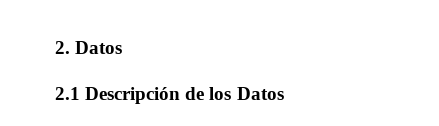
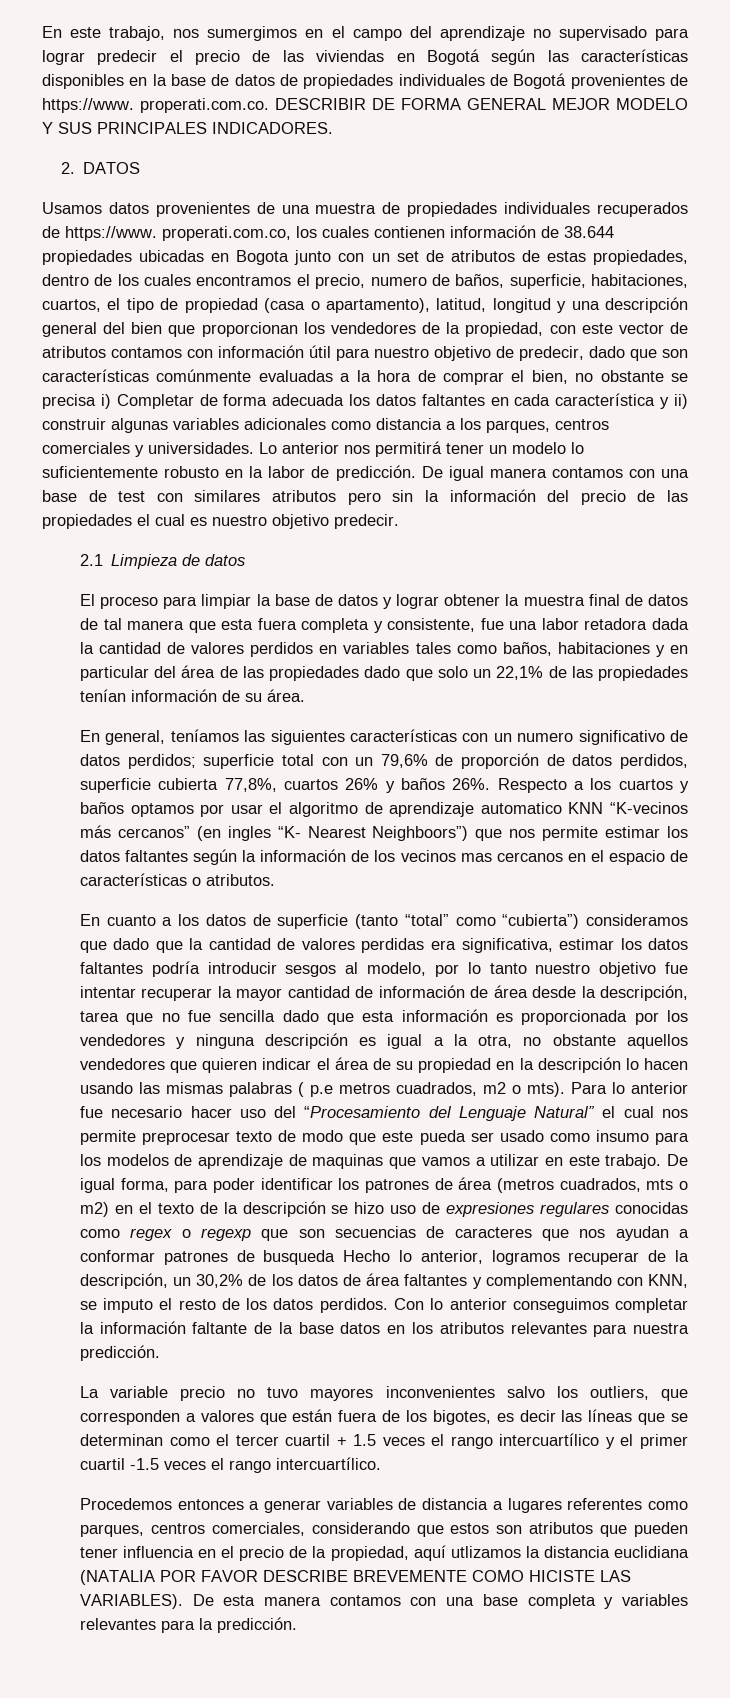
[55,41,123,54] [55,87,284,104] 2. Datos // 2.1 Descripción de los Datos -> [42,26,689,41] [42,49,689,65] [42,73,688,89] [42,98,688,113] [42,122,333,134] [60,162,141,174] [42,202,689,217] [42,225,614,241] [42,250,688,265] [42,274,689,289] [42,297,688,313] [42,322,688,337] [42,345,688,361] [42,369,689,385] [42,393,688,409] [42,418,609,433] [42,441,584,457] [42,465,689,481] [42,489,689,505] [42,514,399,529] [79,554,246,569] [79,594,688,609] [79,618,689,633] [79,642,688,657] [79,665,688,681] [79,689,305,702] [79,729,688,745] [79,753,688,769] [79,778,689,793] [79,802,689,817] [79,825,688,841] [79,849,689,865] [79,873,275,886] [79,914,689,929] [79,938,688,953] [79,961,688,977] [79,985,688,1001] [79,1009,688,1025] [79,1033,689,1049] [79,1057,688,1073] [79,1082,689,1097] [79,1106,688,1121] [79,1130,689,1145] [79,1154,688,1169] [79,1177,688,1193] [79,1201,689,1217] [79,1226,690,1241] [79,1250,689,1265] [79,1273,688,1289] [79,1298,688,1313] [79,1321,689,1337] [79,1345,160,1361] [79,1386,689,1401] [79,1409,688,1425] [79,1433,688,1449] [79,1457,381,1473] [79,1498,688,1513] [79,1522,688,1537] [79,1545,690,1561] [79,1570,631,1585] [79,1594,688,1609] [79,1617,297,1633] En este trabajo, nos sumergimos en el campo del aprendizaje no supervisado para lograr predecir el precio de las viviendas en Bogotá según las características disponibles en la base de datos de propiedades individuales de Bogotá provenientes de https://www. properati.com.co. DESCRIBIR DE FORMA GENERAL MEJOR MODELO Y SUS PRINCIPALES INDICADORES. // 2. DATOS // Usamos datos provenientes de una muestra de propiedades individuales recuperados de https://www. properati.com.co, los cuales contienen información de 38.644 propiedades ubicadas en Bogota junto con un set de atributos de estas propiedades, dentro de los cuales encontramos el precio, numero de baños, superficie, habitaciones, cuartos, el tipo de propiedad (casa o apartamento), latitud, longitud y una descripción general del bien que proporcionan los vendedores de la propiedad, con este vector de atributos contamos con información útil para nuestro objetivo de predecir, dado que son características comúnmente evaluadas a la hora de comprar el bien, no obstante se precisa i) Completar de forma adecuada los datos faltantes en cada característica y ii) construir algunas variables adicionales como distancia a los parques, centros comerciales y universidades. Lo anterior nos permitirá tener un modelo lo suficientemente robusto en la labor de predicción. De igual manera contamos con una base de test con similares atributos pero sin la información del precio de las propiedades el cual es nuestro objetivo predecir. // 2.1 Limpieza de datos // El proceso para limpiar la base de datos y lograr obtener la muestra final de datos de tal manera que esta fuera completa y consistente, fue una labor retadora dada la cantidad de valores perdidos en variables tales como baños, habitaciones y en particular del área de las propiedades dado que solo un 22,1% de las propiedades tenían información de su área. // En general, teníamos las siguientes características con un numero significativo de datos perdidos; superficie total con un 79,6% de proporción de datos perdidos, superficie cubierta 77,8%, cuartos 26% y baños 26%. Respecto a los cuartos y baños optamos por usar el algoritmo de aprendizaje automatico KNN “K-vecinos más cercanos” (en ingles “K- Nearest Neighboors”) que nos permite estimar los datos faltantes según la información de los vecinos mas cercanos en el espacio de características o atributos. // En cuanto a los datos de superficie (tanto “total” como “cubierta”) consideramos que dado que la cantidad de valores perdidas era significativa, estimar los datos faltantes podría introducir sesgos al modelo, por lo tanto nuestro objetivo fue intentar recuperar la mayor cantidad de información de área desde la descripción, tarea que no fue sencilla dado que esta información es proporcionada por los vendedores y ninguna descripción es igual a la otra, no obstante aquellos vendedores que quieren indicar el área de su propiedad en la descripción lo hacen usando las mismas palabras ( p.e metros cuadrados, m2 o mts). Para lo anterior fue necesario hacer uso del “Procesamiento del Lenguaje Natural” el cual nos permite preprocesar texto de modo que este pueda ser usado como insumo para los modelos de aprendizaje de maquinas que vamos a utilizar en este trabajo. De igual forma, para poder identificar los patrones de área (metros cuadrados, mts o m2) en el texto de la descripción se hizo uso de expresiones regulares conocidas como regex o regexp que son secuencias de caracteres que nos ayudan a conformar patrones de busqueda Hecho lo anterior, logramos recuperar de la descripción, un 30,2% de los datos de área faltantes y complementando con KNN, se imputo el resto de los datos perdidos. Con lo anterior conseguimos completar la información faltante de la base datos en los atributos relevantes para nuestra predicción. // La variable precio no tuvo mayores inconvenientes salvo los outliers, que corresponden a valores que están fuera de los bigotes, es decir las líneas que se determinan como el tercer cuartil + 1.5 veces el rango intercuartílico y el primer cuartil -1.5 veces el rango intercuartílico. // Procedemos entonces a generar variables de distancia a lugares referentes como parques, centros comerciales, considerando que estos son atributos que pueden tener influencia en el precio de la propiedad, aquí utlizamos la distancia euclidiana (NATALIA POR FAVOR DESCRIBE BREVEMENTE COMO HICISTE LAS VARIABLES). De esta manera contamos con una base completa y variables relevantes para la predicción.

